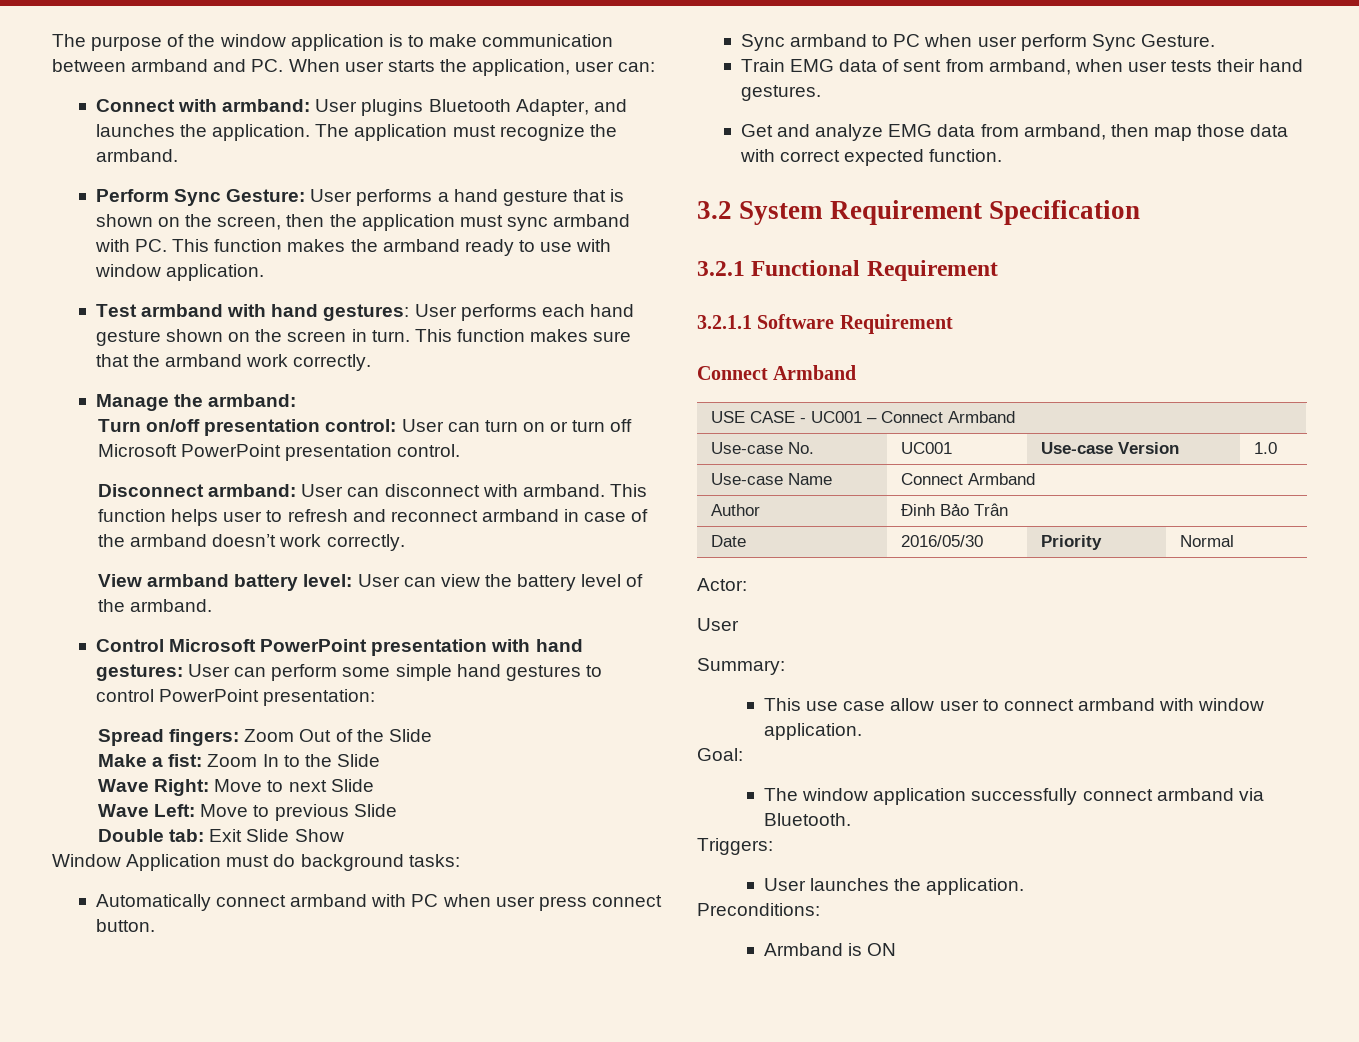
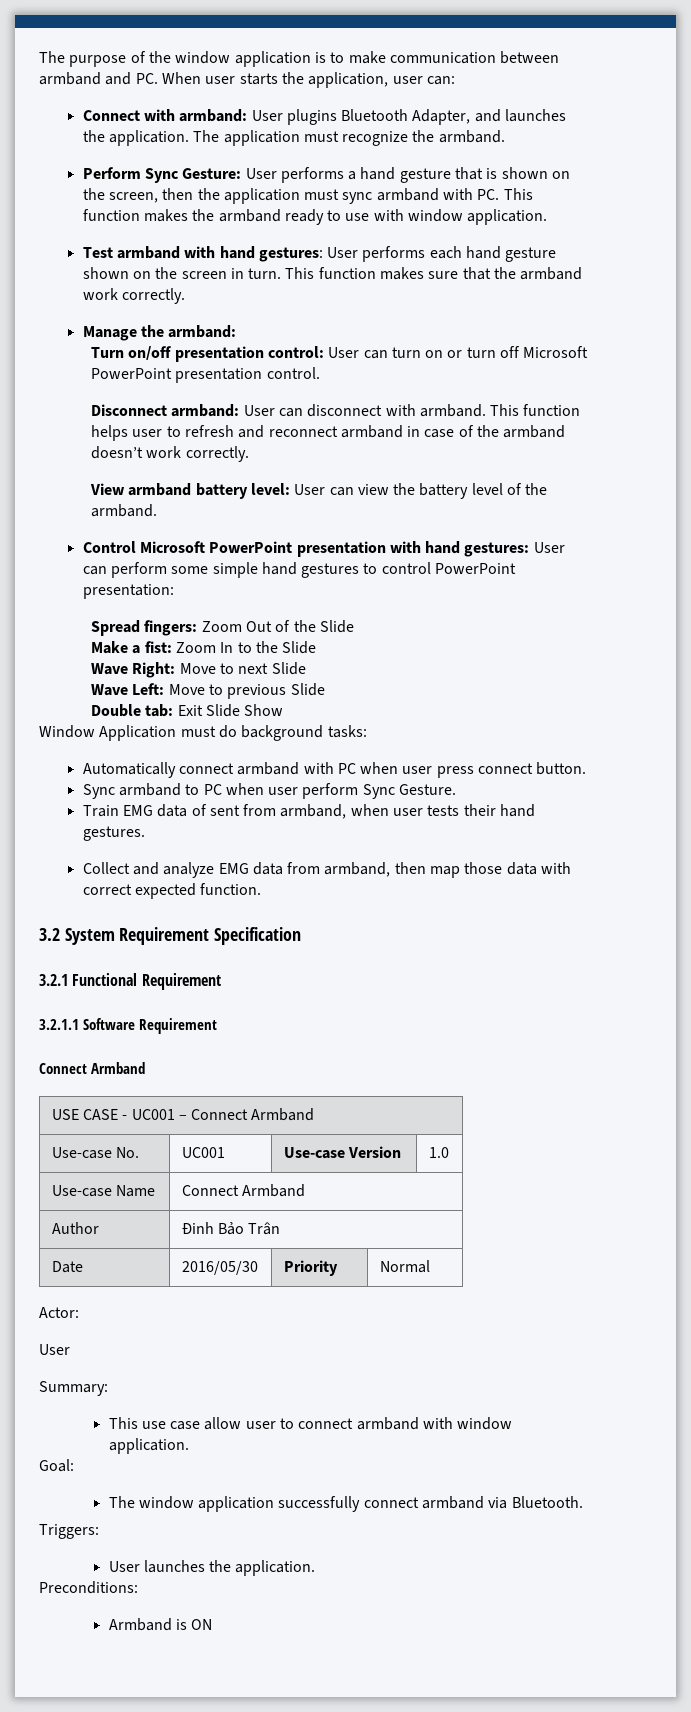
[740,124,773,137] Get -> [82,862,130,874] Collect

